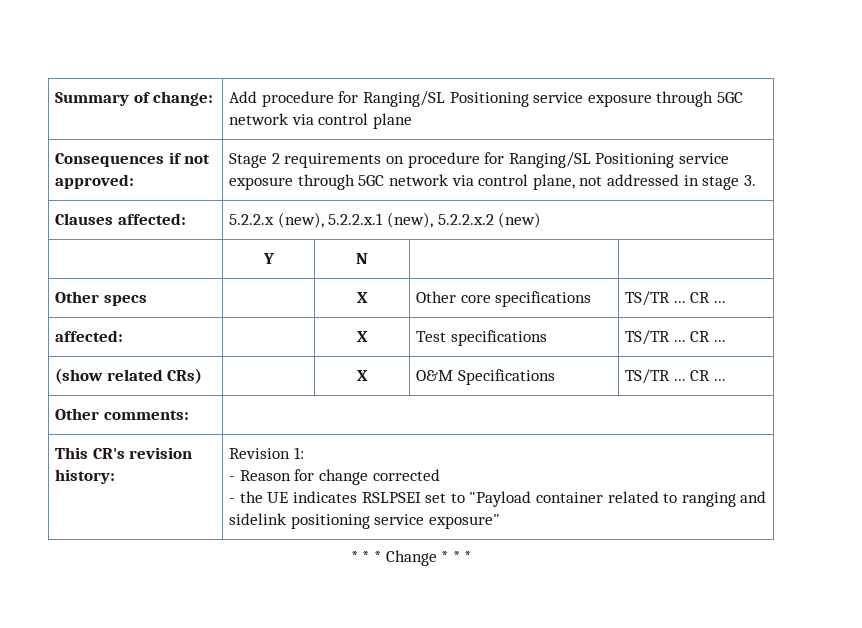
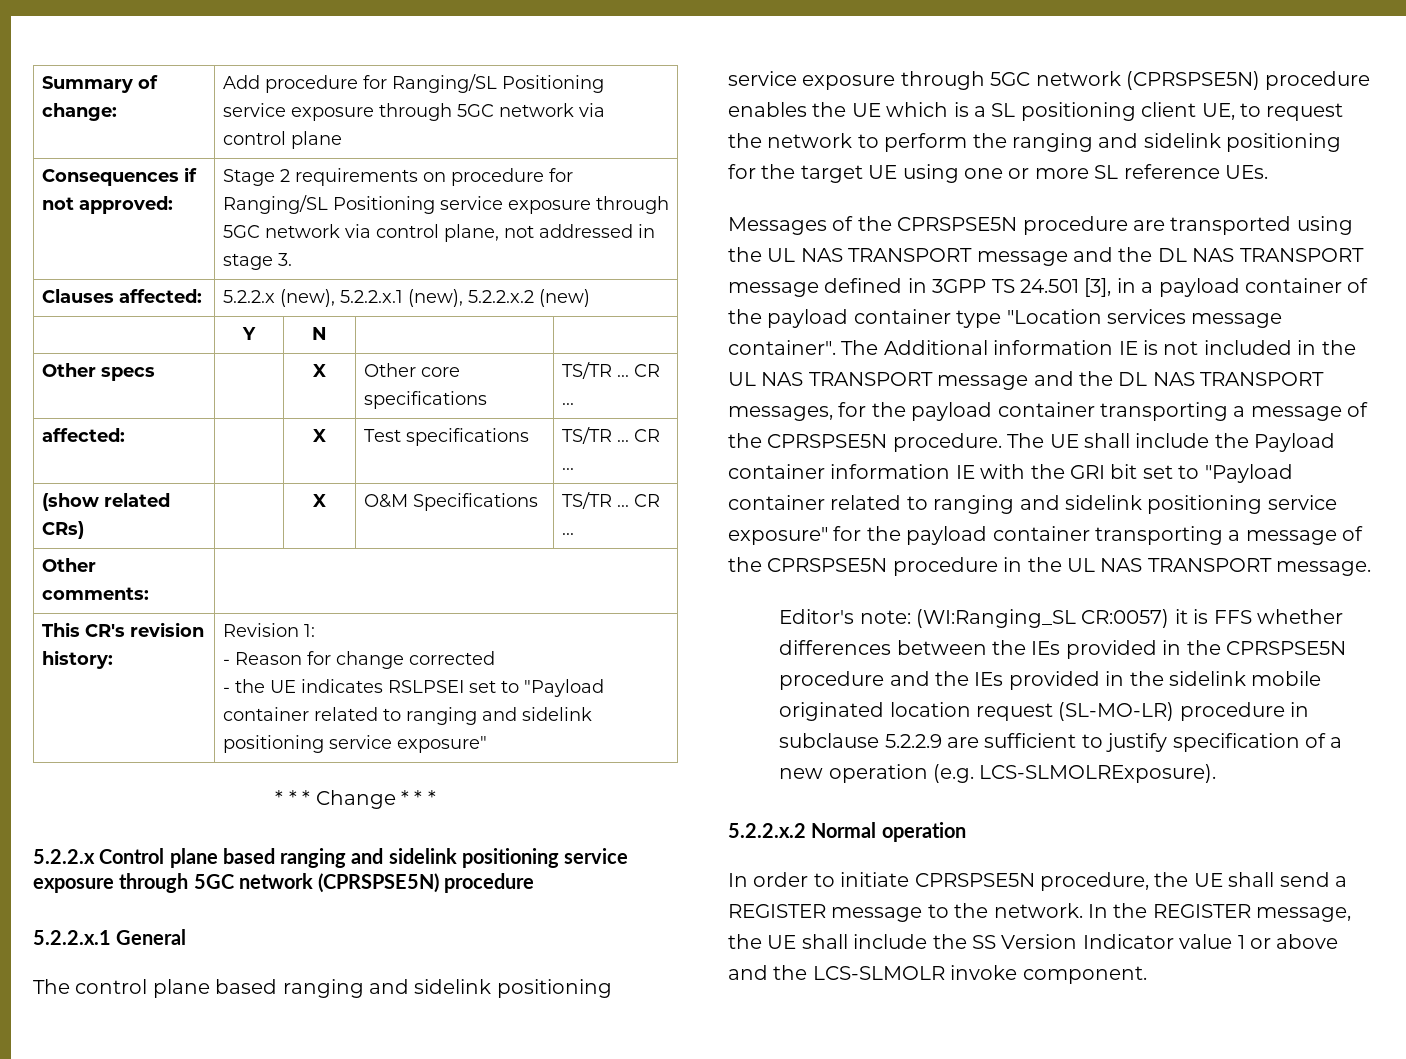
(472, 556) none -> [33,848,629,868] [33,873,535,893] [33,929,187,945] [33,979,612,998] [728,71,1371,90] [728,102,1344,121] [728,133,1342,152] [728,164,1268,183] [728,216,1353,235] [728,247,1364,266] [728,278,1369,297] [728,309,1283,328] [728,340,1356,355] [728,371,1325,390] [728,402,1369,421] [728,433,1336,452] [728,464,1293,483] [728,495,1337,514] [728,526,1364,545] [728,557,1372,576] [779,609,1344,628] [779,640,1347,659] [779,671,1322,690] [779,702,1310,721] [779,733,1343,752] [779,764,1217,783] [728,822,966,842] [728,872,1347,891] [728,903,1352,922] [728,934,1339,949] [728,965,1147,984] // 5.2.2.x Control plane based ranging and sidelink positioning service exposure through 5GC network (CPRSPSE5N) procedure // 5.2.2.x.1 General // The control plane based ranging and sidelink positioning service exposure through 5GC network (CPRSPSE5N) procedure enables the UE which is a SL positioning client UE, to request the network to perform the ranging and sidelink positioning for the target UE using one or more SL reference UEs. // Messages of the CPRSPSE5N procedure are transported using the UL NAS TRANSPORT message and the DL NAS TRANSPORT message defined in 3GPP TS 24.501 [3], in a payload container of the payload container type "Location services message container". The Additional information IE is not included in the UL NAS TRANSPORT message and the DL NAS TRANSPORT messages, for the payload container transporting a message of the CPRSPSE5N procedure. The UE shall include the Payload container information IE with the GRI bit set to "Payload container related to ranging and sidelink positioning service exposure" for the payload container transporting a message of the CPRSPSE5N procedure in the UL NAS TRANSPORT message. // Editor's note: (WI:Ranging_SL CR:0057) it is FFS whether differences between the IEs provided in the CPRSPSE5N procedure and the IEs provided in the sidelink mobile originated location request (SL-MO-LR) procedure in subclause 5.2.2.9 are sufficient to justify specification of a new operation (e.g. LCS-SLMOLRExposure). // 5.2.2.x.2 Normal operation // In order to initiate CPRSPSE5N procedure, the UE shall send a REGISTER message to the network. In the REGISTER message, the UE shall include the SS Version Indicator value 1 or above and the LCS-SLMOLR invoke component.

